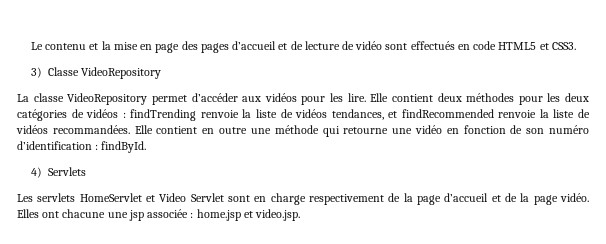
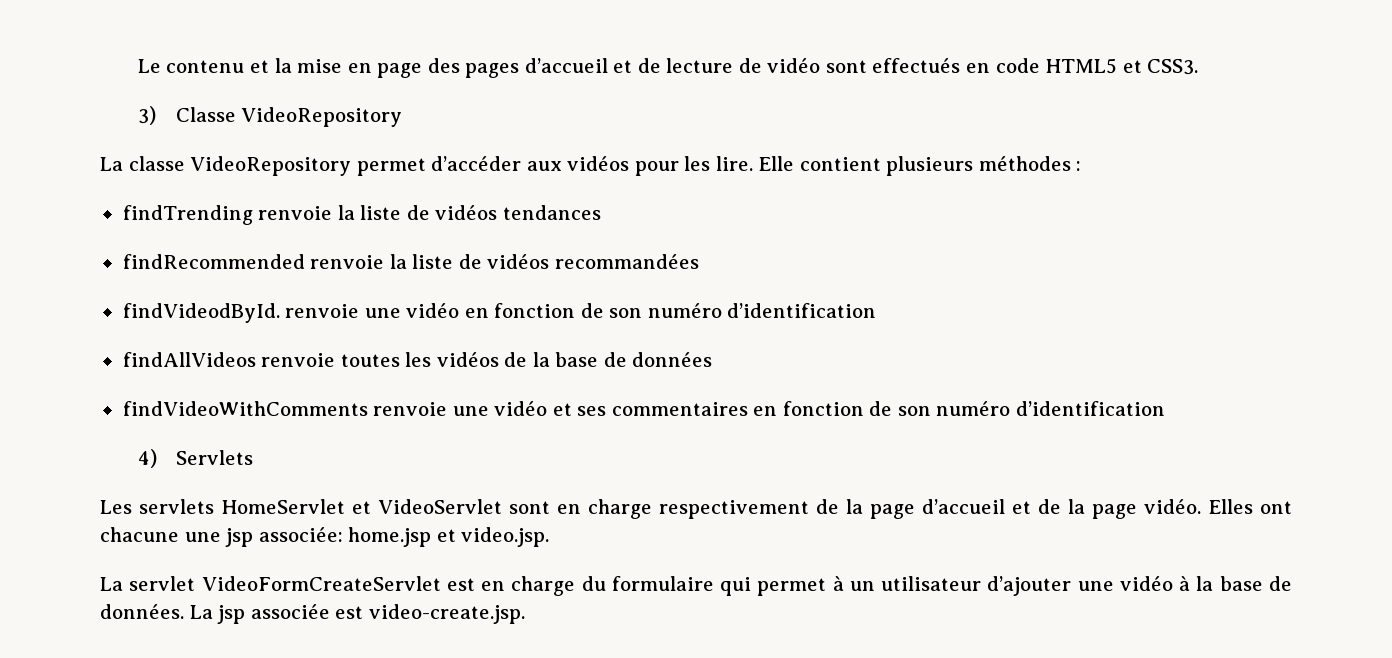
[437,93,589,105] [17,109,126,121] deux méthodes pour les deux catégories de vidéos : -> [886,156,1082,176] plusieurs méthodes : //
[331,109,398,120] tendances, et -> [502,205,601,220] tendances //
[52,125,389,137] recommandées. Elle contient en outre une méthode qui retourne -> [554,254,699,269] [122,303,360,323] recommandées // findVideodById. renvoie
[95,141,147,153] : findById. -> [122,352,713,367] [122,401,1165,416] // findAllVideos renvoie toutes les vidéos de la base de données // findVideoWithComments renvoie une vidéo et ses commentaires en fonction de son numéro d’identification
[159,193,224,202] Video Servlet -> [378,499,502,514] VideoServlet
[147,209,194,218] associée : -> [258,527,343,542] associée:
(301, 215) none -> [100,576,1293,596] [100,604,525,624] // La servlet VideoFormCreateServlet est en charge du formulaire qui permet à un utilisateur d’ajouter une vidéo à la base de données. La jsp associée est video-create.jsp.

